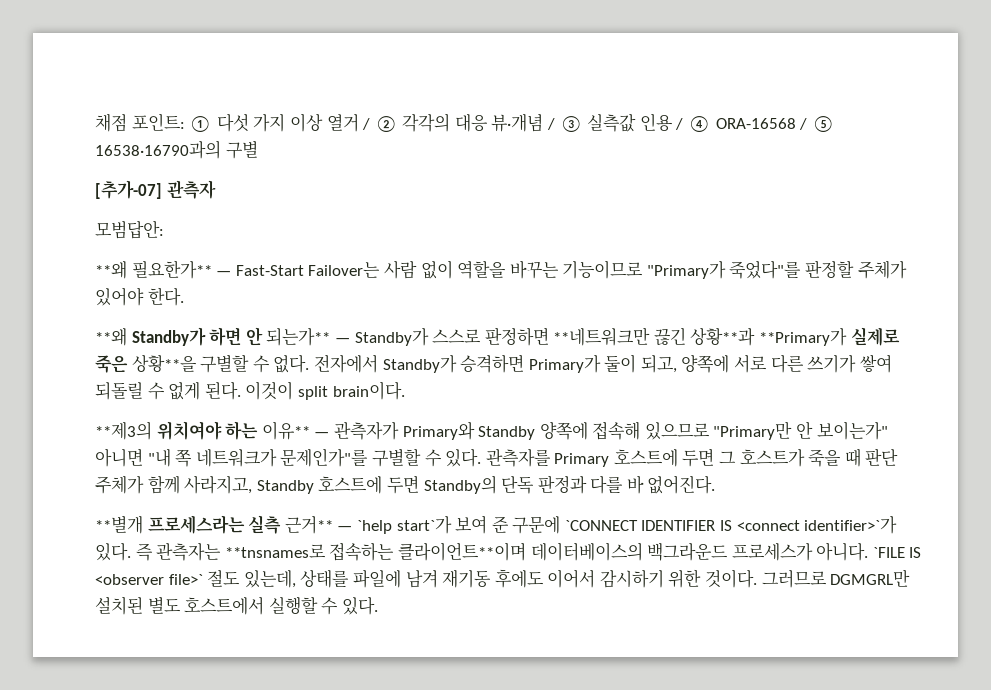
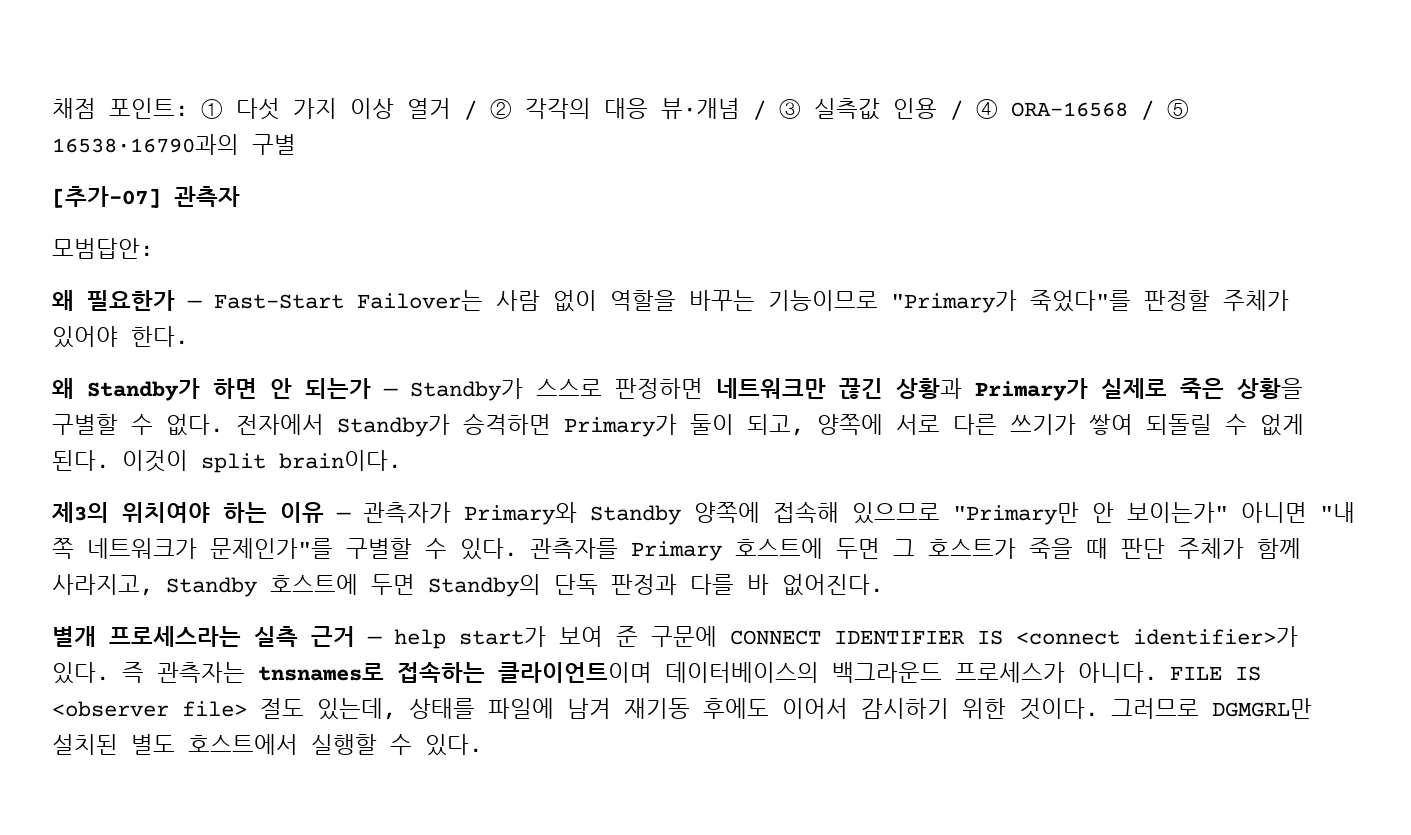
[95,260,212,279] **왜 필요한가** -> [52,290,175,311] 왜 필요한가
[95,328,127,346] **왜 -> [52,378,74,399] 왜
[266,328,331,346] 되는가** -> [305,378,371,399] 되는가
[553,327,848,346] **네트워크만 끊긴 상황**과 **Primary가 -> [716,378,1088,401] 네트워크만 끊긴 상황과 Primary가
[131,355,197,372] 상황**을 -> [1237,378,1303,399] 상황을
[95,421,152,440] **제3의 -> [52,502,109,523] 제3의
[261,421,310,440] 이유** -> [280,502,324,523] 이유
[95,515,143,534] **별개 -> [52,626,96,647] 별개
[284,516,452,534] 근거** — `help start`가 -> [311,626,546,649] 근거 — help start가
[564,520,638,531] `CONNECT -> [730,630,821,645] CONNECT
[804,516,898,534] identifier>`가 -> [1133,626,1298,647] identifier>가
[224,542,526,561] **tnsnames로 접속하는 클라이언트**이며 -> [258,662,652,683] tnsnames로 접속하는 클라이언트이며
[872,547,905,558] `FILE -> [1170,666,1222,680] FILE
[168,574,203,585] file>` -> [182,701,247,717] file>

